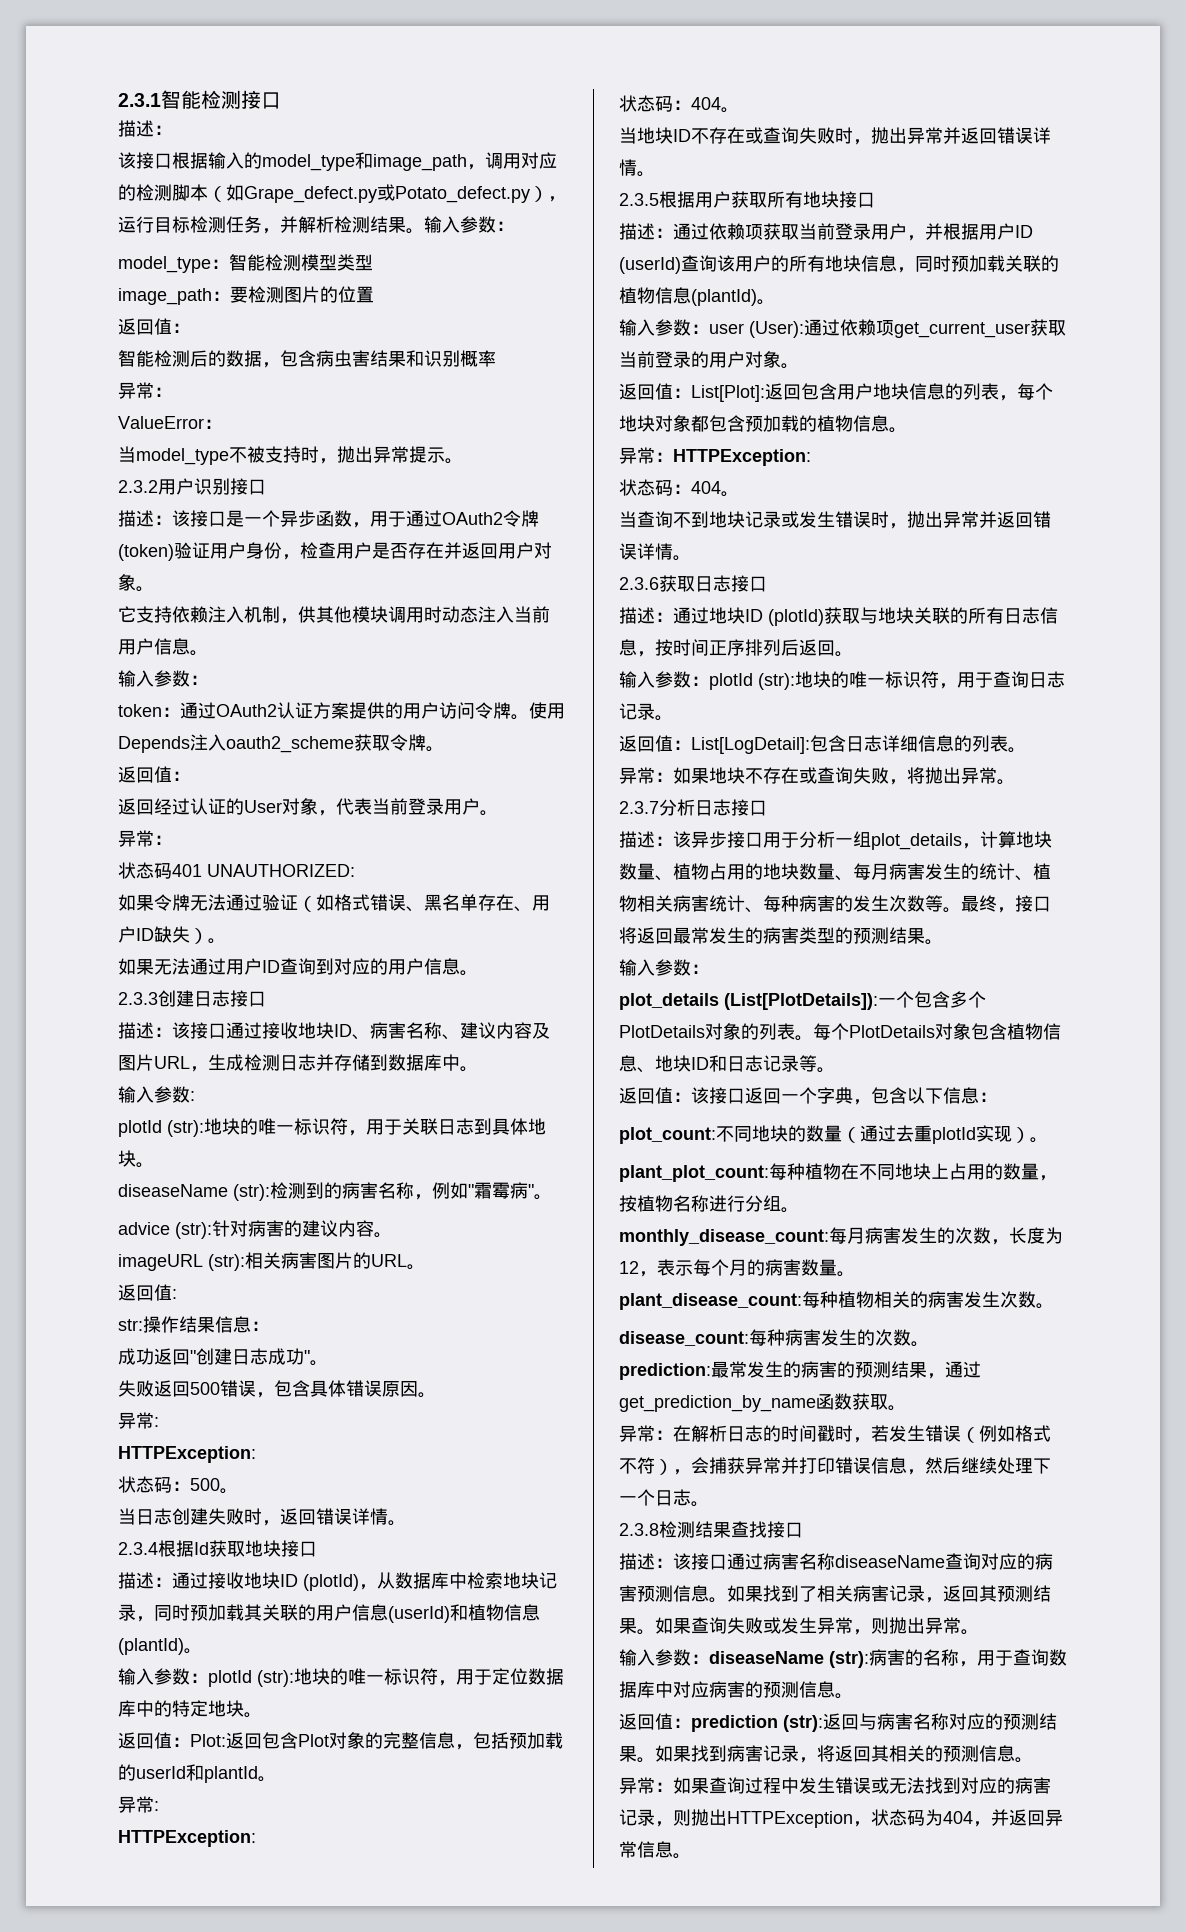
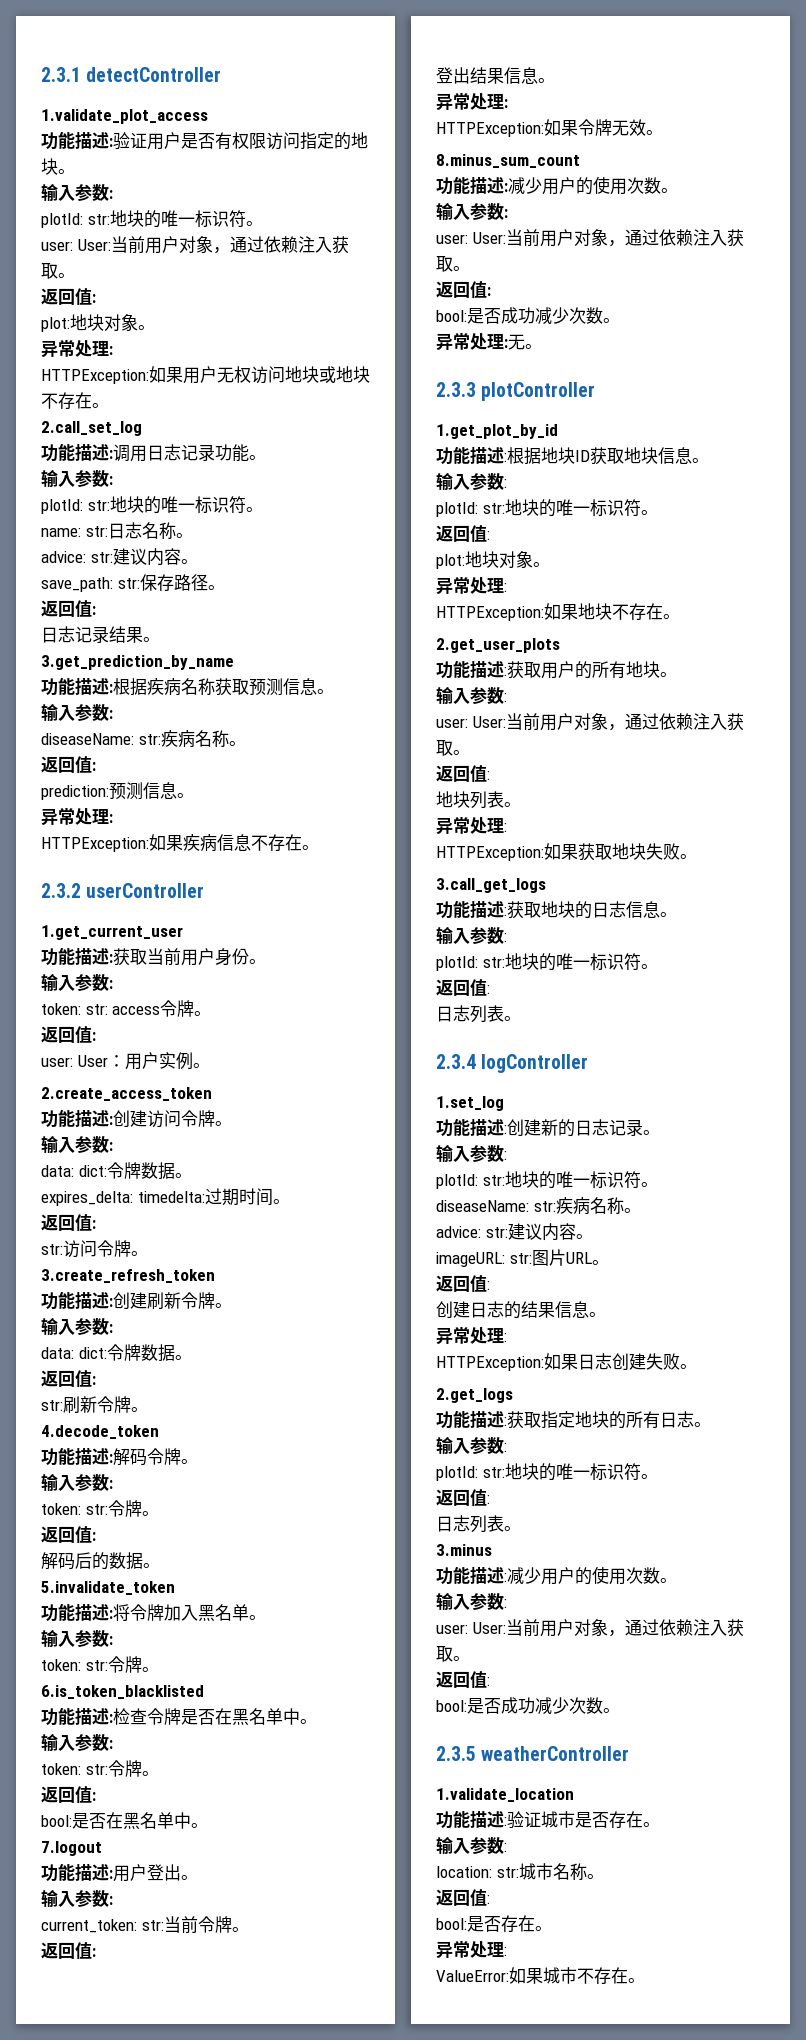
[161,90,281,109] [118,120,172,137] [118,152,557,171] [118,184,566,203] [118,216,514,234] [118,254,373,273] [118,286,374,305] [118,318,190,335] [118,350,496,368] [118,382,172,399] [118,416,222,429] [118,446,463,465] [118,478,266,495] [118,510,539,528] [118,542,552,561] [118,574,154,592] [118,606,550,624] [118,638,208,656] [118,670,208,687] [118,702,565,720] [118,734,444,753] [118,766,190,783] [118,798,498,816] [118,830,172,847] [118,862,355,879] [118,894,550,912] [118,926,226,944] [118,958,478,976] [118,990,266,1007] [118,1022,550,1040] [118,1054,478,1072] [118,1086,195,1103] [118,1118,546,1137] [118,1150,154,1168] [118,1182,552,1201] [118,1220,392,1239] [118,1252,425,1271] [118,1284,177,1301] [118,1316,269,1333] [118,1348,328,1366] [118,1380,436,1398] [118,1412,159,1429] [118,1446,256,1463] [118,1476,238,1494] [118,1508,406,1526] [118,1540,317,1557] [118,1572,557,1591] [118,1604,540,1623] [118,1638,202,1655] [118,1668,564,1687] [118,1700,262,1718] [118,1732,563,1750] [118,1764,276,1783] [118,1796,159,1813] [118,1830,256,1847] [619,95,739,113] [619,127,1051,145] [619,159,655,177] [619,191,875,208] [619,223,1033,241] [619,255,1059,274] [619,287,775,306] [619,319,1066,338] [619,351,799,369] [619,383,1053,402] [619,415,907,433] [619,447,811,466] [619,479,739,497] [619,511,1051,529] [619,543,691,561] [619,575,767,592] [619,607,1058,626] [619,639,853,657] [619,671,1065,690] [619,703,673,721] [619,735,1026,754] [619,767,1015,785] [619,799,767,816] [619,831,1052,850] [619,863,1051,881] [619,895,1051,913] [619,927,943,945] [619,959,709,976] [619,991,986,1010] [619,1023,1061,1041] [619,1055,835,1073] [619,1087,997,1105] [619,1125,1048,1144] [619,1163,1057,1182] [619,1195,799,1213] [619,1227,1063,1246] [619,1259,855,1277] [619,1291,1054,1310] [619,1329,929,1347] [619,1361,981,1380] [619,1393,906,1412] [619,1425,1051,1443] [619,1457,1051,1475] [619,1489,709,1507] [619,1521,803,1538] [619,1553,1053,1570] [619,1585,1051,1603] [619,1617,979,1635] [619,1649,1067,1668] [619,1681,853,1699] [619,1713,1057,1732] [619,1745,1033,1763] [619,1777,1051,1794] [619,1809,1063,1828] [619,1841,673,1858] 智能检测接口 // 描述： // 该接口根据输入的model_type和image_path，调用对应的检测脚本（如Grape_defect.py或Potato_defect.py），运行目标检测任务，并解析检测结果。输入参数： // model_type：智能检测模型类型 // image_path：要检测图片的位置 // 返回值： // 智能检测后的数据，包含病虫害结果和识别概率 // 异常： // ValueError： // 当model_type不被支持时，抛出异常提示。 // 2.3.2用户识别接口 // 描述：该接口是一个异步函数，用于通过OAuth2令牌(token)验证用户身份，检查用户是否存在并返回用户对象。 // 它支持依赖注入机制，供其他模块调用时动态注入当前用户信息。 // 输入参数： // token：通过OAuth2认证方案提供的用户访问令牌。使用Depends注入oauth2_scheme获取令牌。 // 返回值： // 返回经过认证的User对象，代表当前登录用户。 // 异常： // 状态码401 UNAUTHORIZED: // 如果令牌无法通过验证（如格式错误、黑名单存在、用户ID缺失）。 // 如果无法通过用户ID查询到对应的用户信息。 // 2.3.3创建日志接口 // 描述：该接口通过接收地块ID、病害名称、建议内容及图片URL，生成检测日志并存储到数据库中。 // 输入参数: // plotId (str):地块的唯一标识符，用于关联日志到具体地块。 // diseaseName (str):检测到的病害名称，例如"霜霉病"。 // advice (str):针对病害的建议内容。 // imageURL (str):相关病害图片的URL。 // 返回值: // str:操作结果信息： // 成功返回"创建日志成功"。 // 失败返回500错误，包含具体错误原因。 // 异常: // HTTPException: // 状态码：500。 // 当日志创建失败时，返回错误详情。 // 2.3.4根据Id获取地块接口 // 描述：通过接收地块ID (plotId)，从数据库中检索地块记录，同时预加载其关联的用户信息(userId)和植物信息(plantId)。 // 输入参数：plotId (str):地块的唯一标识符，用于定位数据库中的特定地块。 // 返回值：Plot:返回包含Plot对象的完整信息，包括预加载的userId和plantId。 // 异常: // HTTPException: // 状态码：404。 // 当地块ID不存在或查询失败时，抛出异常并返回错误详情。 // 2.3.5根据用户获取所有地块接口 // 描述：通过依赖项获取当前登录用户，并根据用户ID (userId)查询该用户的所有地块信息，同时预加载关联的植物信息(plantId)。 // 输入参数：user (User):通过依赖项get_current_user获取当前登录的用户对象。 // 返回值：List[Plot]:返回包含用户地块信息的列表，每个地块对象都包含预加载的植物信息。 // 异常：HTTPException: // 状态码：404。 // 当查询不到地块记录或发生错误时，抛出异常并返回错误详情。 // 2.3.6获取日志接口 // 描述：通过地块ID (plotId)获取与地块关联的所有日志信息，按时间正序排列后返回。 // 输入参数：plotId (str):地块的唯一标识符，用于查询日志记录。 // 返回值：List[LogDetail]:包含日志详细信息的列表。 // 异常：如果地块不存在或查询失败，将抛出异常。 // 2.3.7分析日志接口 // 描述：该异步接口用于分析一组plot_details，计算地块数量、植物占用的地块数量、每月病害发生的统计、植物相关病害统计、每种病害的发生次数等。最终，接口将返回最常发生的病害类型的预测结果。 // 输入参数： // plot_details (List[PlotDetails]):一个包含多个PlotDetails对象的列表。每个PlotDetails对象包含植物信息、地块ID和日志记录等。 // 返回值：该接口返回一个字典，包含以下信息： // plot_count:不同地块的数量（通过去重plotId实现）。 // plant_plot_count:每种植物在不同地块上占用的数量，按植物名称进行分组。 // monthly_disease_count:每月病害发生的次数，长度为12，表示每个月的病害数量。 // plant_disease_count:每种植物相关的病害发生次数。 // disease_count:每种病害发生的次数。 // prediction:最常发生的病害的预测结果，通过get_prediction_by_name函数获取。 // 异常：在解析日志的时间戳时，若发生错误（例如格式不符），会捕获异常并打印错误信息，然后继续处理下一个日志。 // 2.3.8检测结果查找接口 // 描述：该接口通过病害名称diseaseName查询对应的病害预测信息。如果找到了相关病害记录，返回其预测结果。如果查询失败或发生异常，则抛出异常。 // 输入参数：diseaseName (str):病害的名称，用于查询数据库中对应病害的预测信息。 // 返回值：prediction (str):返回与病害名称对应的预测结果。如果找到病害记录，将返回其相关的预测信息。 // 异常：如果查询过程中发生错误或无法找到对应的病害记录，则抛出HTTPException，状态码为404，并返回异常信息 -> [86,67,222,82] [41,109,208,124] [41,131,368,150] [41,158,75,175] [41,183,113,201] [41,210,263,228] [41,236,349,254] [41,263,75,279] [41,288,96,306] [41,314,155,332] [41,340,113,358] [41,366,370,384] [41,392,109,409] [41,421,142,436] [41,443,266,462] [41,469,113,487] [41,496,263,514] [41,522,193,539] [41,548,198,566] [41,574,225,592] [41,600,96,618] [41,626,160,643] [41,655,234,670] [41,677,334,696] [41,703,113,721] [41,730,246,748] [41,756,96,774] [41,782,194,800] [41,808,113,826] [41,834,319,852] [41,883,205,898] [41,925,183,940] [41,947,266,966] [41,973,113,991] [41,1000,212,1017] [41,1026,96,1044] [41,1052,210,1070] [41,1087,212,1101] [41,1109,232,1128] [41,1135,113,1153] [41,1162,192,1180] [41,1188,290,1206] [41,1214,96,1232] [41,1240,148,1258] [41,1269,215,1283] [41,1291,232,1310] [41,1317,113,1335] [41,1344,192,1362] [41,1370,96,1388] [41,1396,148,1413] [41,1425,159,1439] [41,1447,198,1466] [41,1473,113,1491] [41,1500,159,1517] [41,1526,96,1544] [41,1552,160,1570] [41,1581,175,1595] [41,1603,266,1622] [41,1629,113,1647] [41,1656,159,1673] [41,1685,204,1699] [41,1707,317,1726] [41,1733,113,1751] [41,1760,159,1777] [41,1786,96,1804] [41,1812,208,1829] [41,1841,102,1856] [41,1863,198,1882] [41,1889,113,1907] [41,1916,249,1934] [41,1942,96,1960] [436,67,555,84] [436,93,508,111] [436,119,663,137] [436,154,580,168] [436,176,678,195] [436,202,508,220] [436,229,744,247] [436,256,470,272] [436,281,491,299] [436,307,620,324] [436,333,542,351] [436,382,596,401] [436,424,558,439] [436,446,709,465] [436,472,507,490] [436,499,658,517] [436,525,490,543] [436,551,550,569] [436,577,507,595] [436,603,680,621] [436,638,560,653] [436,660,677,679] [436,686,507,704] [436,713,744,731] [436,740,470,756] [436,765,490,783] [436,791,521,809] [436,817,507,835] [436,843,697,861] [436,878,546,893] [436,900,677,919] [436,926,507,944] [436,953,658,971] [436,979,490,997] [436,1005,521,1023] [436,1054,589,1073] [436,1096,504,1111] [436,1118,660,1137] [436,1144,507,1162] [436,1171,658,1189] [436,1197,641,1215] [436,1223,593,1241] [436,1249,609,1267] [436,1275,490,1293] [436,1301,606,1319] [436,1327,507,1345] [436,1353,697,1371] [436,1388,513,1403] [436,1410,711,1429] [436,1436,507,1454] [436,1463,658,1481] [436,1489,490,1507] [436,1515,521,1533] [436,1544,492,1556] [436,1566,677,1585] [436,1592,507,1610] [436,1619,744,1637] [436,1646,470,1662] [436,1671,490,1689] [436,1697,620,1714] [436,1746,630,1761] [436,1788,574,1802] [436,1810,660,1829] [436,1836,507,1854] [436,1863,604,1880] [436,1889,490,1907] [436,1915,552,1932] [436,1941,507,1959] [436,1967,628,1984] detectController // 1.validate_plot_access // 功能描述:验证用户是否有权限访问指定的地块。 // 输入参数: // plotId: str:地块的唯一标识符。 // user: User:当前用户对象，通过依赖注入获取。 // 返回值: // plot:地块对象。 // 异常处理: // HTTPException:如果用户无权访问地块或地块不存在。 // 2.call_set_log // 功能描述:调用日志记录功能。 // 输入参数: // plotId: str:地块的唯一标识符。 // name: str:日志名称。 // advice: str:建议内容。 // save_path: str:保存路径。 // 返回值: // 日志记录结果。 // 3.get_prediction_by_name // 功能描述:根据疾病名称获取预测信息。 // 输入参数: // diseaseName: str:疾病名称。 // 返回值: // prediction:预测信息。 // 异常处理: // HTTPException:如果疾病信息不存在。 // 2.3.2 userController // 1.get_current_user // 功能描述:获取当前用户身份。 // 输入参数: // token: str: access令牌。 // 返回值: // user: User：用户实例。 // 2.create_access_token // 功能描述:创建访问令牌。 // 输入参数: // data: dict:令牌数据。 // expires_delta: timedelta:过期时间。 // 返回值: // str:访问令牌。 // 3.create_refresh_token // 功能描述:创建刷新令牌。 // 输入参数: // data: dict:令牌数据。 // 返回值: // str:刷新令牌。 // 4.decode_token // 功能描述:解码令牌。 // 输入参数: // token: str:令牌。 // 返回值: // 解码后的数据。 // 5.invalidate_token // 功能描述:将令牌加入黑名单。 // 输入参数: // token: str:令牌。 // 6.is_token_blacklisted // 功能描述:检查令牌是否在黑名单中。 // 输入参数: // token: str:令牌。 // 返回值: // bool:是否在黑名单中。 // 7.logout // 功能描述:用户登出。 // 输入参数: // current_token: str:当前令牌。 // 返回值: // 登出结果信息。 // 异常处理: // HTTPException:如果令牌无效。 // 8.minus_sum_count // 功能描述:减少用户的使用次数。 // 输入参数: // user: User:当前用户对象，通过依赖注入获取。 // 返回值: // bool:是否成功减少次数。 // 异常处理:无。 // 2.3.3 plotController // 1.get_plot_by_id // 功能描述:根据地块ID获取地块信息。 // 输入参数: // plotId: str:地块的唯一标识符。 // 返回值: // plot:地块对象。 // 异常处理: // HTTPException:如果地块不存在。 // 2.get_user_plots // 功能描述:获取用户的所有地块。 // 输入参数: // user: User:当前用户对象，通过依赖注入获取。 // 返回值: // 地块列表。 // 异常处理: // HTTPException:如果获取地块失败。 // 3.call_get_logs // 功能描述:获取地块的日志信息。 // 输入参数: // plotId: str:地块的唯一标识符。 // 返回值: // 日志列表。 // 2.3.4 logController // 1.set_log // 功能描述:创建新的日志记录。 // 输入参数: // plotId: str:地块的唯一标识符。 // diseaseName: str:疾病名称。 // advice: str:建议内容。 // imageURL: str:图片URL。 // 返回值: // 创建日志的结果信息。 // 异常处理: // HTTPException:如果日志创建失败。 // 2.get_logs // 功能描述:获取指定地块的所有日志。 // 输入参数: // plotId: str:地块的唯一标识符。 // 返回值: // 日志列表。 // 3.minus // 功能描述:减少用户的使用次数。 // 输入参数: // user: User:当前用户对象，通过依赖注入获取。 // 返回值: // bool:是否成功减少次数。 // 2.3.5 weatherController // 1.validate_location // 功能描述:验证城市是否存在。 // 输入参数: // location: str:城市名称。 // 返回值: // bool:是否存在。 // 异常处理: // ValueError:如果城市不存在

